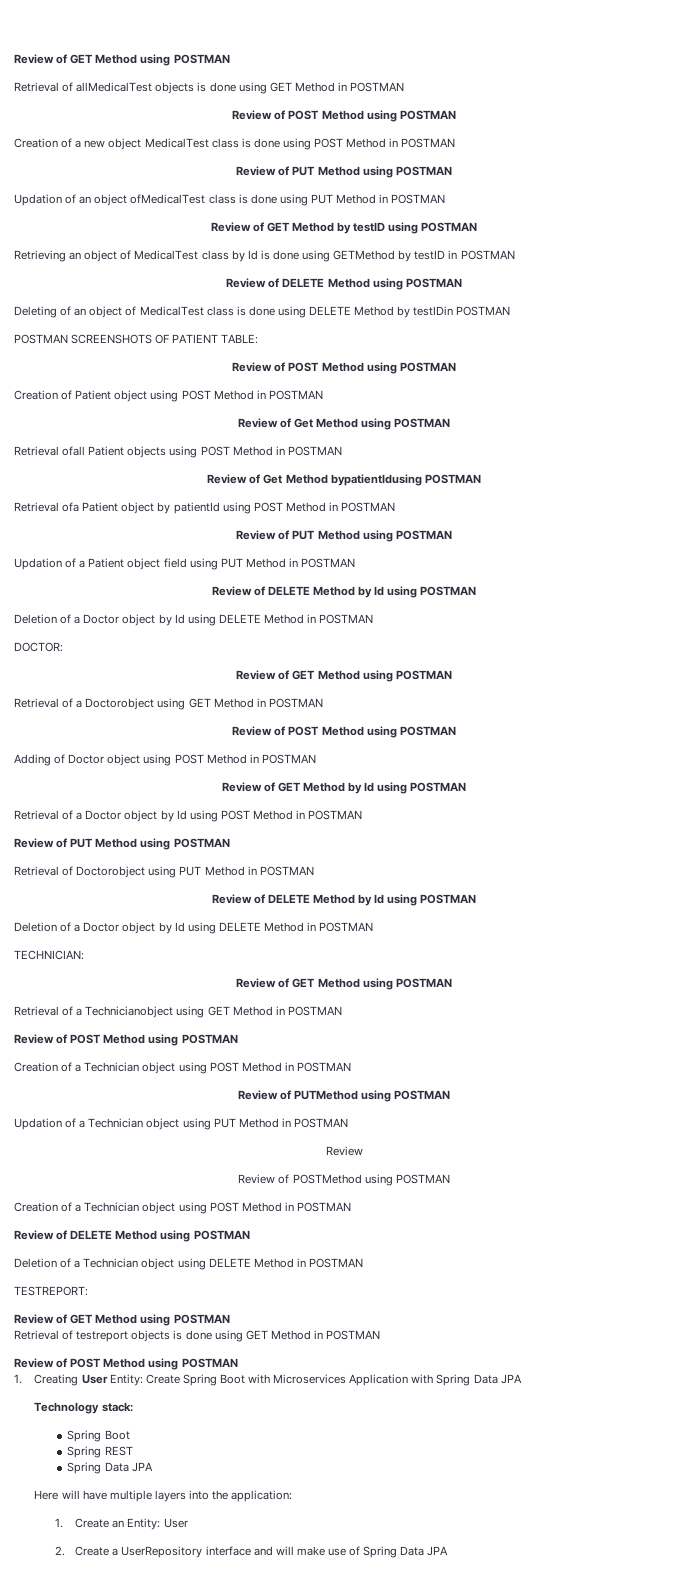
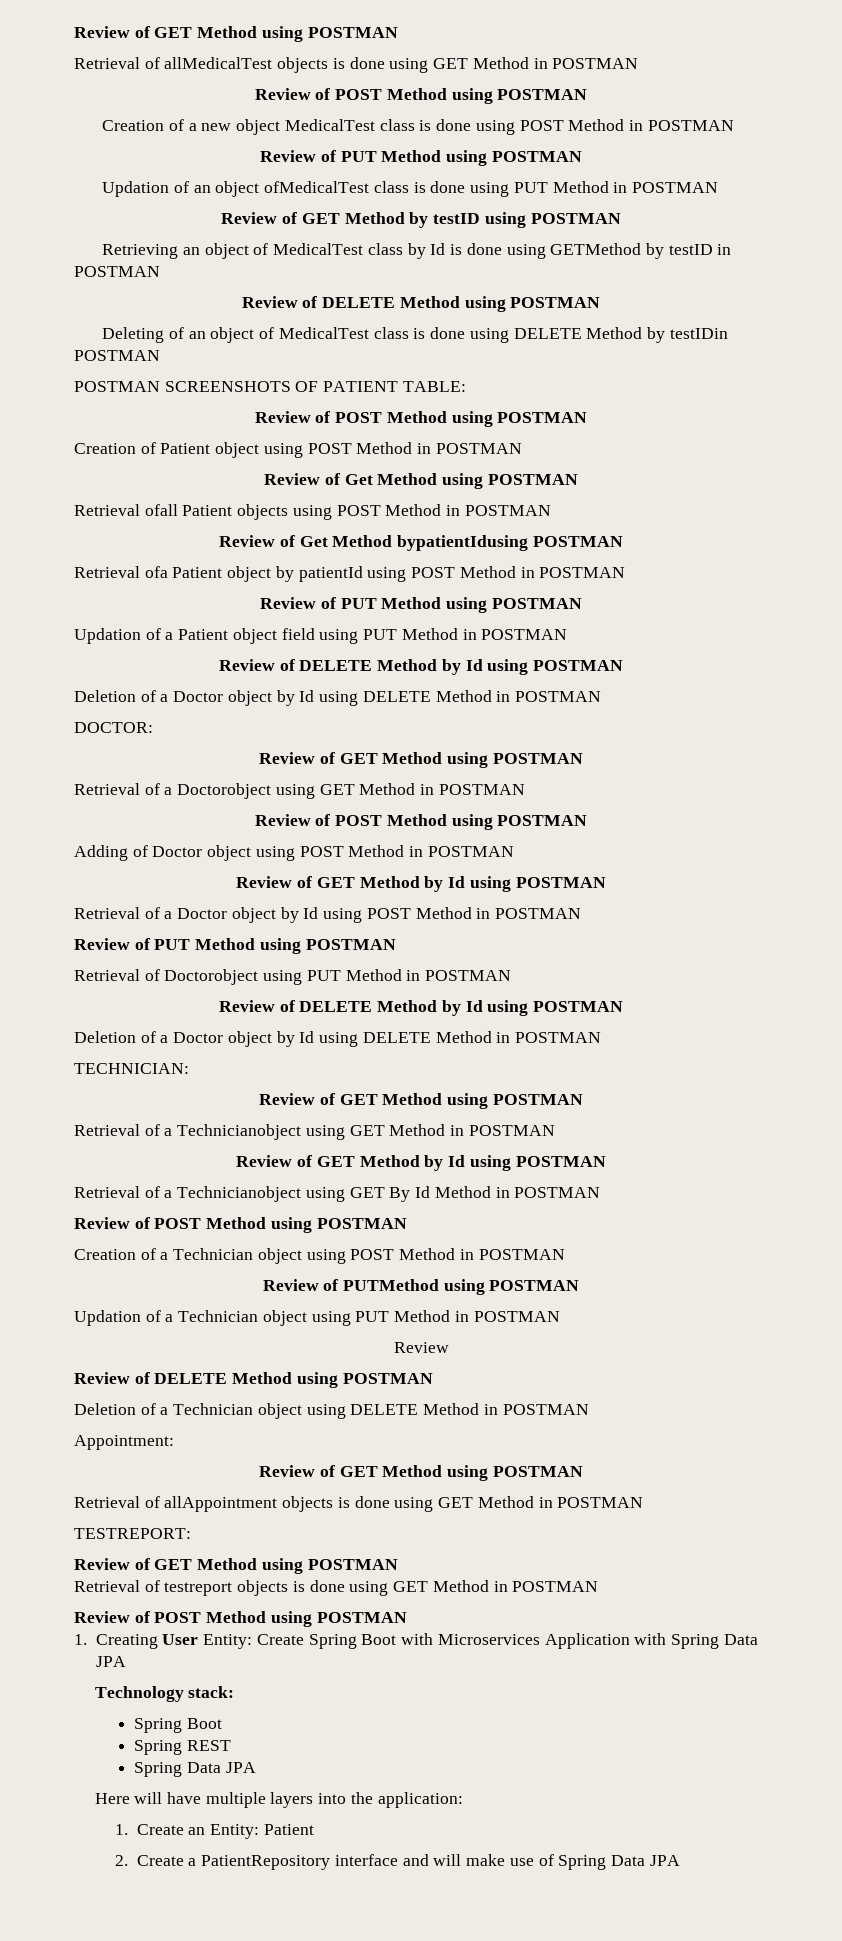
(342, 1011) none -> [236,1155,606,1171] [74,1186,601,1202] // Review of GET Method by Id using POSTMAN // Retrieval of a Technicianobject using GET By Id Method in POSTMAN
[238,1174,450,1186] [14,1202,351,1214] // Review of POSTMethod using POSTMAN // Creation of a Technician object using POST Method in POSTMAN -> (449, 1347) none
(363, 1263) none -> [74,1435,174,1450] [259,1465,583,1481] [74,1496,644,1512] // Appointment: // Review of GET Method using POSTMAN // Retrieval of allAppointment objects is done using GET Method in POSTMAN
[163,1518,188,1528] User -> [263,1824,314,1835] Patient
[121,1546,203,1558] UserRepository -> [201,1855,331,1870] PatientRepository

